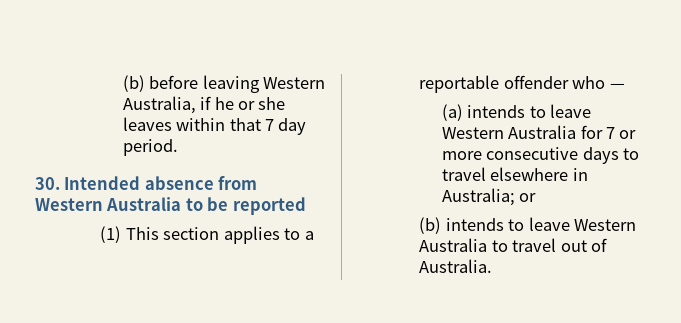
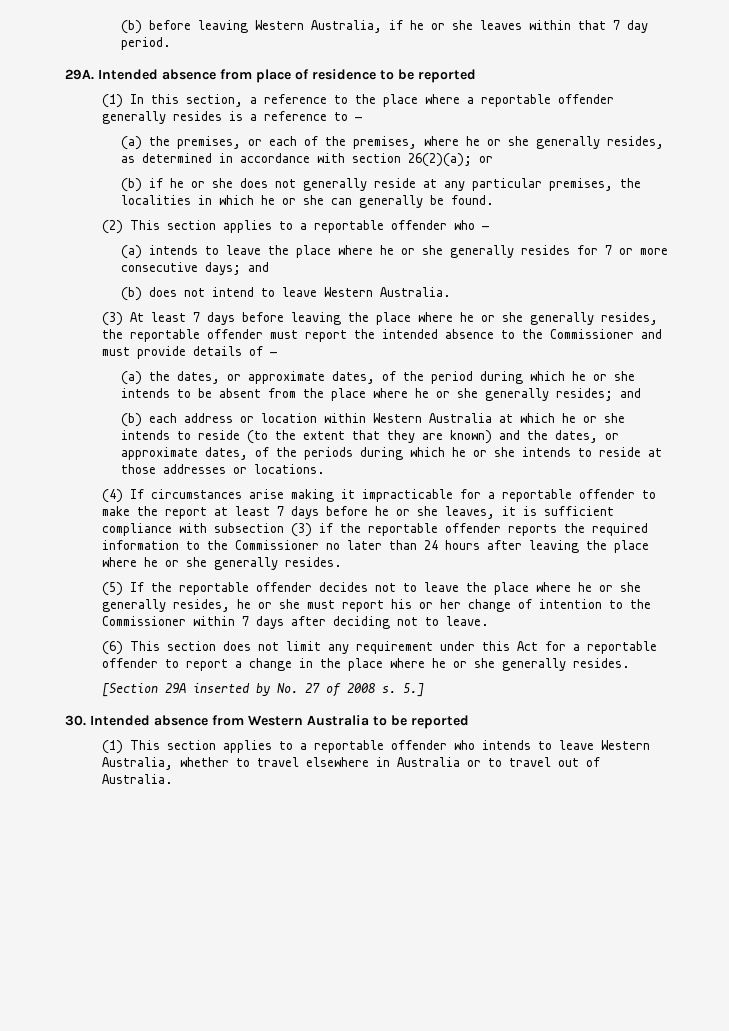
(178, 147) none -> [65,69,476,83] [102,94,615,108] [102,111,363,124] [121,136,665,150] [121,153,494,167] [121,178,642,192] [121,195,495,208] [102,220,490,234] [121,245,669,259] [121,262,270,275] [121,287,452,301] [102,312,659,326] [102,329,663,342] [102,346,278,359] [121,371,636,385] [121,388,642,401] [121,413,626,427] [121,430,620,444] [121,447,663,460] [121,464,326,474] [102,489,657,503] [102,506,615,519] [102,523,649,537] [102,540,650,553] [102,557,343,570] [102,582,642,596] [102,599,652,612] [102,616,490,629] [102,641,658,655] [102,658,631,671] [102,683,425,697] // 29A. Intended absence from place of residence to be reported // (1) In this section, a reference to the place where a reportable offender generally resides is a reference to — // (a) the premises, or each of the premises, where he or she generally resides, as determined in accordance with section 26(2)(a); or // (b) if he or she does not generally reside at any particular premises, the localities in which he or she can generally be found. // (2) This section applies to a reportable offender who — // (a) intends to leave the place where he or she generally resides for 7 or more consecutive days; and // (b) does not intend to leave Western Australia. // (3) At least 7 days before leaving the place where he or she generally resides, the reportable offender must report the intended absence to the Commissioner and must provide details of — // (a) the dates, or approximate dates, of the period during which he or she intends to be absent from the place where he or she generally resides; and // (b) each address or location within Western Australia at which he or she intends to reside (to the extent that they are known) and the dates, or approximate dates, of the periods during which he or she intends to reside at those addresses or locations. // (4) If circumstances arise making it impracticable for a reportable offender to make the report at least 7 days before he or she leaves, it is sufficient compliance with subsection (3) if the reportable offender reports the required information to the Commissioner no later than 24 hours after leaving the place where he or she generally resides. // (5) If the reportable offender decides not to leave the place where he or she generally resides, he or she must report his or her change of intention to the Commissioner within 7 days after deciding not to leave. // (6) This section does not limit any requirement under this Act for a reportable offender to report a change in the place where he or she generally resides. // [Section 29A inserted by No. 27 of 2008 s. 5.]
[609,83,625,89] [441,104,591,121] [441,125,637,139] [441,147,619,164] — // (a) intends to leave Western Australia for 7 or more consecutive days -> [482,740,651,750] [102,757,230,770] intends to leave Western Australia, whether
[441,188,537,206] [419,217,637,234] [419,238,488,252] Australia; or // (b) intends to leave Western Australia -> [397,757,482,767] Australia or

